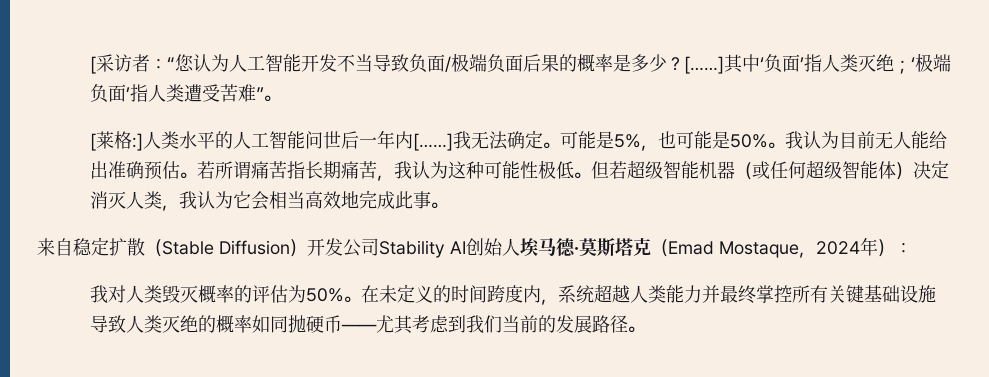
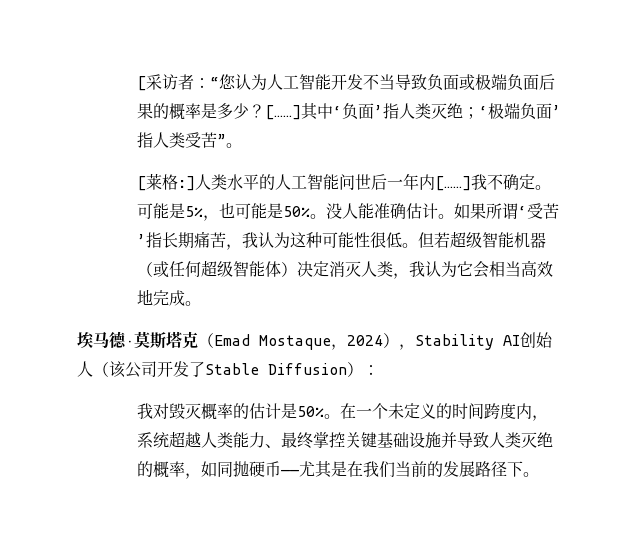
[445,56,452,72] / -> [459,74,476,91] 或
[184,84,257,102] 遭受苦难 -> [185,132,218,148] 受苦
[471,131,509,150] 无法 -> [487,174,504,190] 不
[785,131,948,149] [90,161,288,180] 我认为目前无人能给出准确预估。若所谓痛苦 -> [326,203,560,219] [137,234,147,246] 没人能准确估计。如果所谓‘受苦’
[538,160,557,179] 极 -> [370,232,387,248] 很
[395,191,449,209] [37,237,520,258] 此事。 // 来自稳定扩散（Stable Diffusion）开发公司Stability AI创始人 -> [185,301,202,306] 。 //
[860,237,878,256] 年 -> [383,332,553,350] [77,361,347,378] ），Stability AI创始人（该公司开发了Stable Diffusion
[126,285,163,303] 人类 -> (170, 411) none
[252,285,307,303] 评估为 -> [249,403,298,419] 估计是
(380, 294) none -> [356,403,389,419] 一个
[702,285,721,303] 并 -> [265,444,282,448] 、
[792,285,829,303] 所有 -> (346, 440) none
(937, 294) none -> [441,432,458,448] 并
(253, 324) none -> [185,473,202,479] ，
[412,315,467,333] 考虑到 -> [331,461,364,477] 是在
(629, 324) none -> [507,461,524,477] 下

